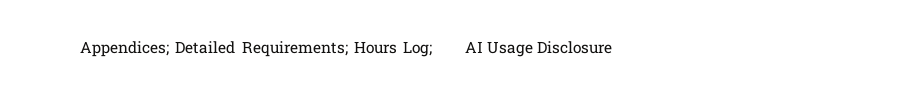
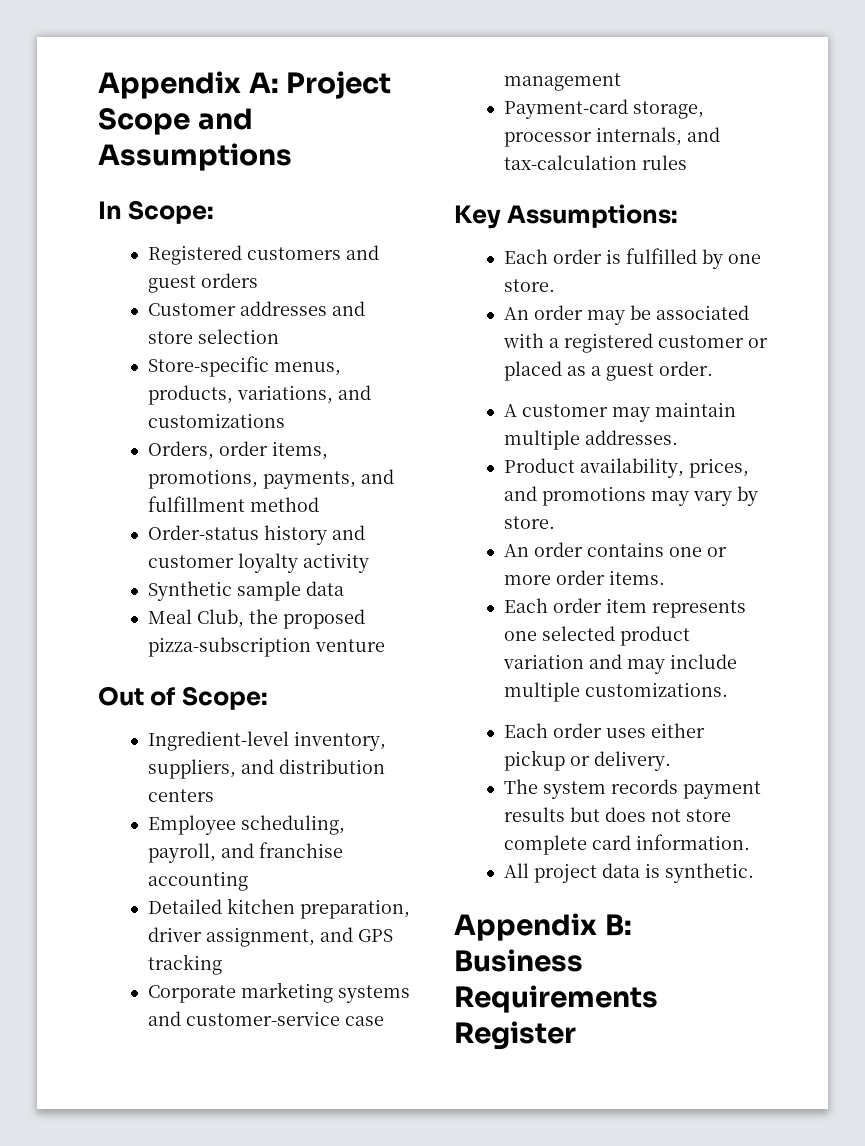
[80,41,613,57] Appendices; Detailed Requirements; Hours Log; AI Usage Disclosure -> [98,71,392,99] [98,107,253,135] [98,143,292,171] [98,200,215,224] [147,245,379,265] [147,273,258,293] [147,301,365,316] [147,329,279,344] [147,356,341,377] [147,385,371,405] [147,413,285,428] [147,441,328,460] [147,469,394,489] [147,496,319,512] [147,525,365,545] [147,553,369,573] [147,581,344,601] [147,609,365,629] [147,637,385,657] [98,686,268,710] [147,731,386,751] [147,759,385,779] [147,789,214,802] [147,815,345,835] [147,842,343,863] [147,871,248,891] [147,898,410,919] [147,927,393,947] [147,954,222,975] [147,982,410,1003] [147,1011,384,1026] [503,73,621,91] [503,99,704,119] [503,127,720,147] [503,155,687,170] [454,204,679,229] [503,248,761,269] [503,279,555,292] [503,305,749,325] [502,333,768,353] [503,361,713,381] [503,402,736,422] [503,430,678,450] [503,458,749,478] [503,486,758,506] [503,516,555,529] [503,542,727,557] [503,570,665,585] [503,598,746,618] [503,626,690,646] [502,654,737,674] [503,682,728,702] [503,723,705,738] [503,750,671,771] [503,779,761,799] [503,807,731,822] [503,834,750,855] [503,863,754,883] [454,913,632,941] [454,949,583,972] [454,985,658,1013] [454,1021,576,1050] Appendix A: Project Scope and Assumptions // In Scope: // Registered customers and guest orders // Customer addresses and store selection // Store-specific menus, products, variations, and customizations // Orders, order items, promotions, payments, and fulfillment method // Order-status history and customer loyalty activity // Synthetic sample data // Meal Club, the proposed pizza-subscription venture // Out of Scope: // Ingredient-level inventory, suppliers, and distribution centers // Employee scheduling, payroll, and franchise accounting // Detailed kitchen preparation, driver assignment, and GPS tracking // Corporate marketing systems and customer-service case management // Payment-card storage, processor internals, and tax-calculation rules // Key Assumptions: // Each order is fulfilled by one store. // An order may be associated with a registered customer or placed as a guest order. // A customer may maintain multiple addresses. // Product availability, prices, and promotions may vary by store. // An order contains one or more order items. // Each order item represents one selected product variation and may include multiple customizations. // Each order uses either pickup or delivery. // The system records payment results but does not store complete card information. // All project data is synthetic. // Appendix B: Business Requirements Register

